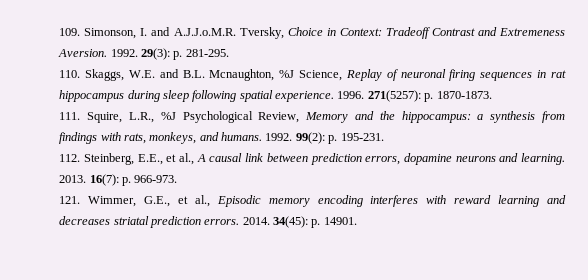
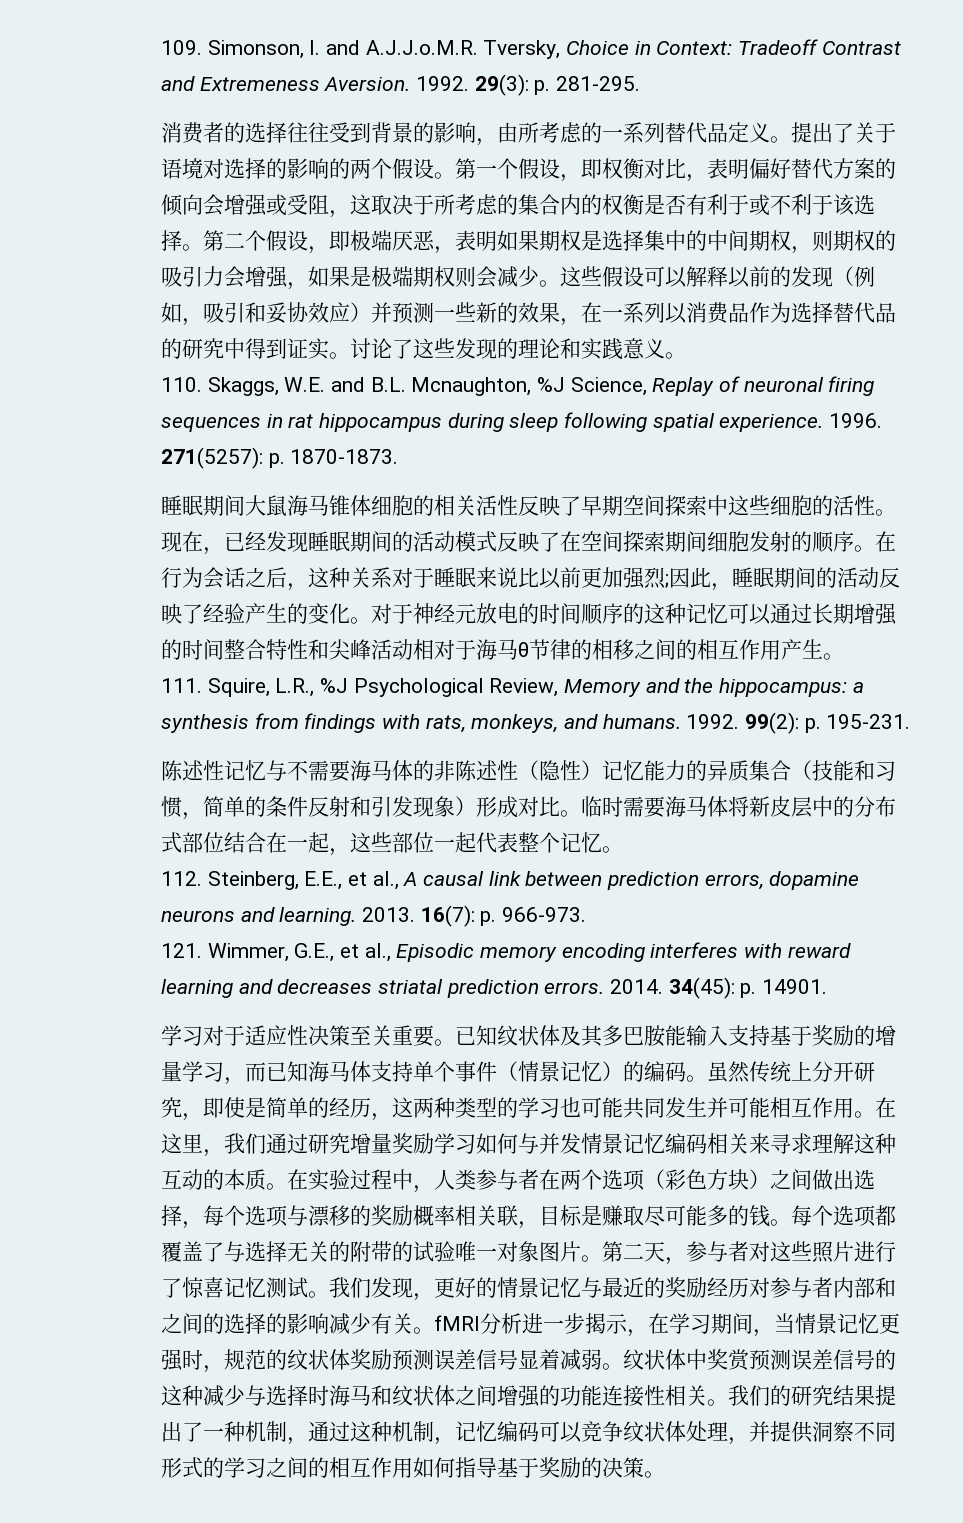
(229, 53) none -> [160,122,896,146] [160,158,896,182] [160,194,875,218] [160,230,896,254] [160,266,875,290] [160,302,896,326] [160,338,686,360] // 消费者的选择往往受到背景的影响，由所考虑的一系列替代品定义。提出了关于语境对选择的影响的两个假设。第一个假设，即权衡对比，表明偏好替代方案的倾向会增强或受阻，这取决于所考虑的集合内的权衡是否有利于或不利于该选择。第二个假设，即极端厌恶，表明如果期权是选择集中的中间期权，则期权的吸引力会增强，如果是极端期权则会减少。这些假设可以解释以前的发现（例如，吸引和妥协效应）并预测一些新的效果，在一系列以消费品作为选择替代品的研究中得到证实。讨论了这些发现的理论和实践意义。
(492, 95) none -> [160,495,896,516] [160,531,896,555] [160,567,900,591] [160,603,897,625] [160,639,844,660] // 睡眠期间大鼠海马锥体细胞的相关活性反映了早期空间探索中这些细胞的活性。现在，已经发现睡眠期间的活动模式反映了在空间探索期间细胞发射的顺序。在行为会话之后，这种关系对于睡眠来说比以前更加强烈;因此，睡眠期间的活动反映了经验产生的变化。对于神经元放电的时间顺序的这种记忆可以通过长期增强的时间整合特性和尖峰活动相对于海马θ节律的相移之间的相互作用产生。
(384, 137) none -> [160,760,896,782] [160,796,896,820] [160,832,623,856] // 陈述性记忆与不需要海马体的非陈述性（隐性）记忆能力的异质集合（技能和习惯，简单的条件反射和引发现象）形成对比。临时需要海马体将新皮层中的分布式部位结合在一起，这些部位一起代表整个记忆。
(357, 221) none -> [160,1025,896,1047] [160,1061,875,1085] [160,1097,896,1121] [160,1133,896,1157] [160,1169,875,1193] [160,1205,896,1229] [160,1241,896,1265] [160,1277,896,1301] [160,1313,900,1337] [160,1349,896,1373] [160,1385,896,1407] [160,1421,896,1445] [160,1457,665,1478] // 学习对于适应性决策至关重要。已知纹状体及其多巴胺能输入支持基于奖励的增量学习，而已知海马体支持单个事件（情景记忆）的编码。虽然传统上分开研究，即使是简单的经历，这两种类型的学习也可能共同发生并可能相互作用。在这里，我们通过研究增量奖励学习如何与并发情景记忆编码相关来寻求理解这种互动的本质。在实验过程中，人类参与者在两个选项（彩色方块）之间做出选择，每个选项与漂移的奖励概率相关联，目标是赚取尽可能多的钱。每个选项都覆盖了与选择无关的附带的试验唯一对象图片。第二天，参与者对这些照片进行了惊喜记忆测试。我们发现，更好的情景记忆与最近的奖励经历对参与者内部和之间的选择的影响减少有关。fMRI分析进一步揭示，在学习期间，当情景记忆更强时，规范的纹状体奖励预测误差信号显着减弱。纹状体中奖赏预测误差信号的这种减少与选择时海马和纹状体之间增强的功能连接性相关。我们的研究结果提出了一种机制，通过这种机制，记忆编码可以竞争纹状体处理，并提供洞察不同形式的学习之间的相互作用如何指导基于奖励的决策。

